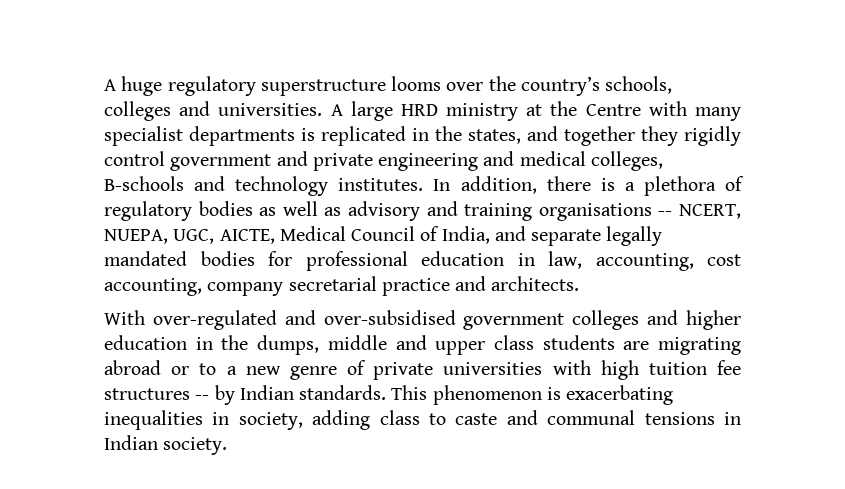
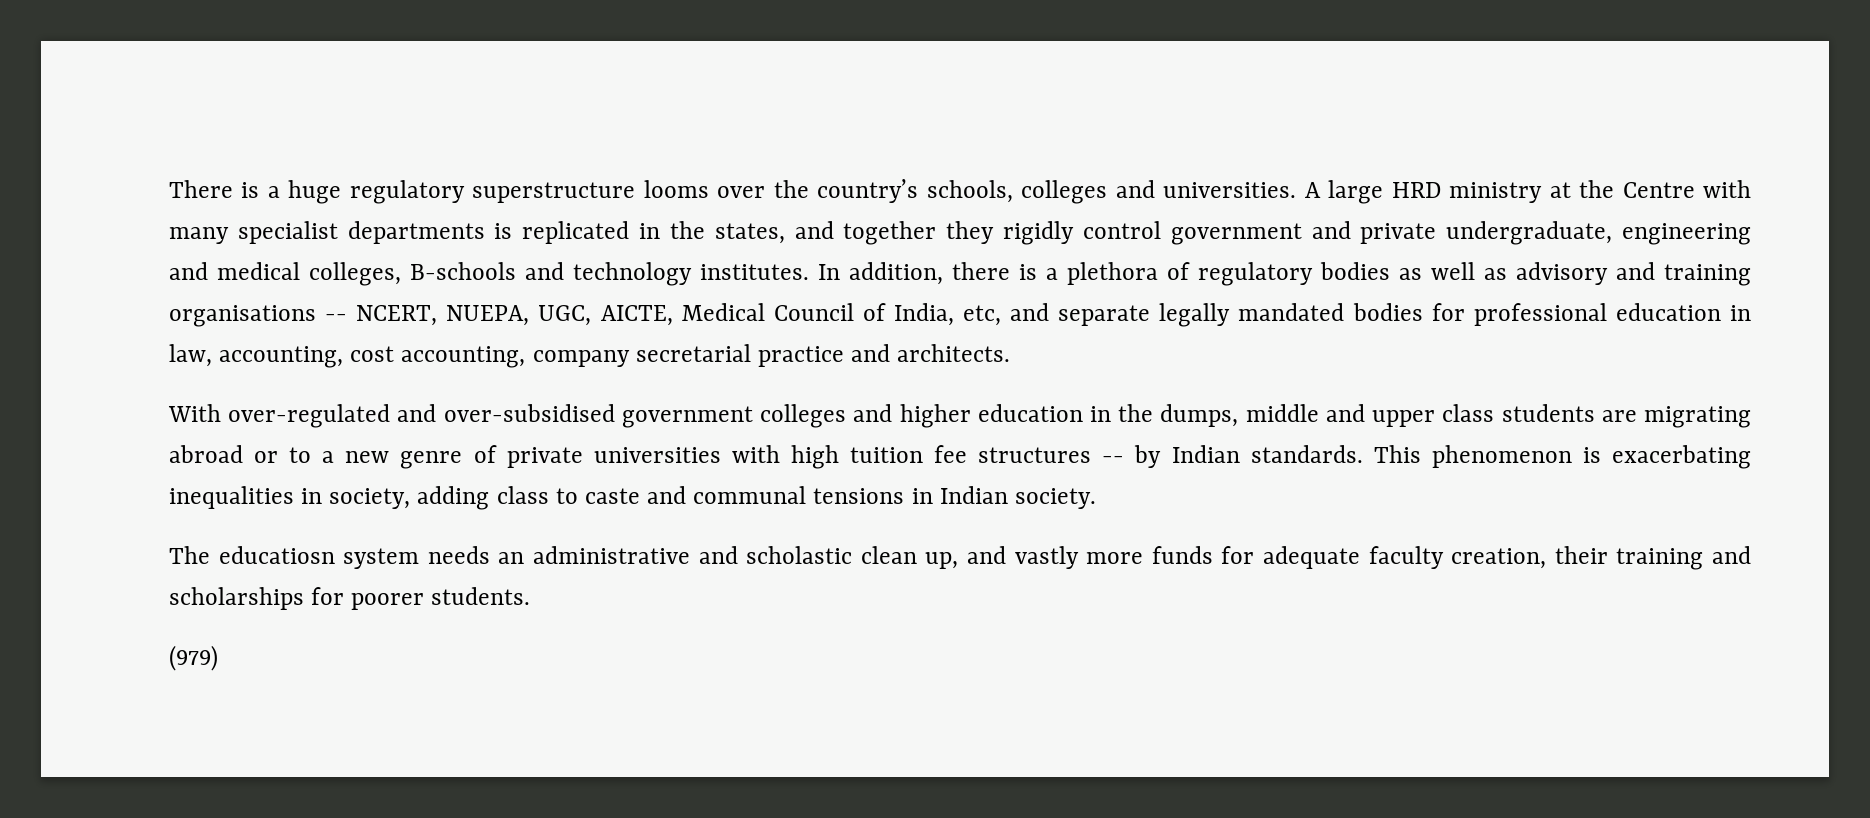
[104,79,116,91] A -> [169,180,280,198] There is a
(373, 162) none -> [1446,221,1613,245] undergraduate,
(490, 235) none -> [963,305,1002,326] etc,
(228, 446) none -> [169,546,1751,570] [169,587,531,610] [169,645,218,671] // The educatiosn system needs an administrative and scholastic clean up, and vastly more funds for adequate faculty creation, their training and scholarships for poorer students. // (979)

